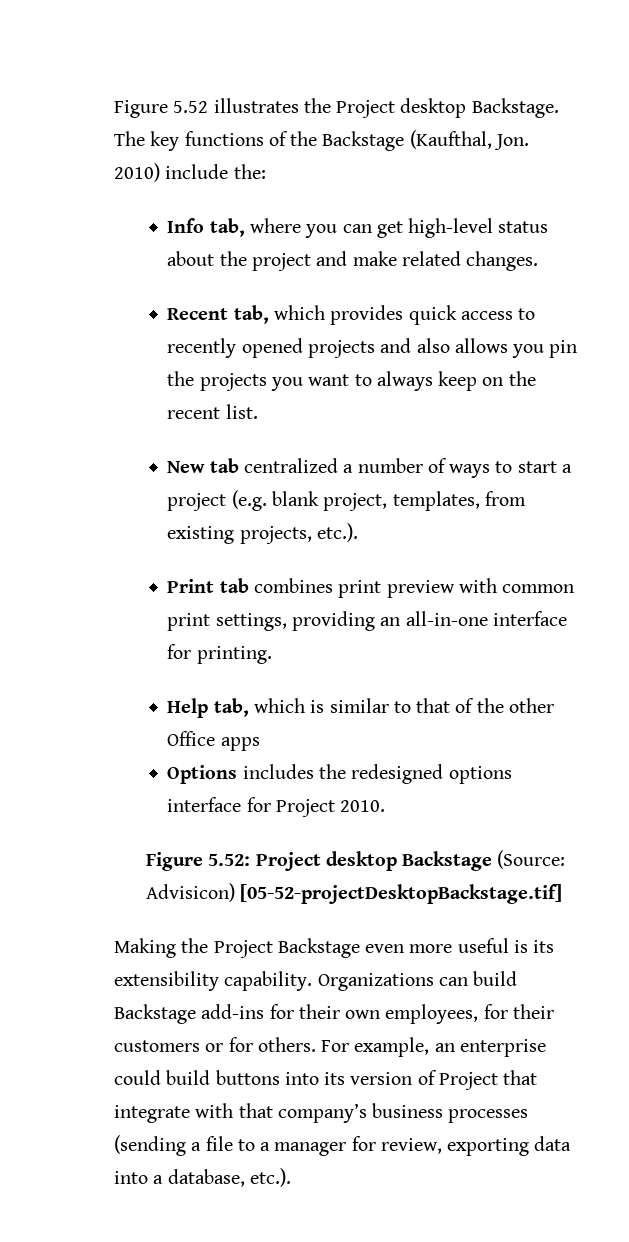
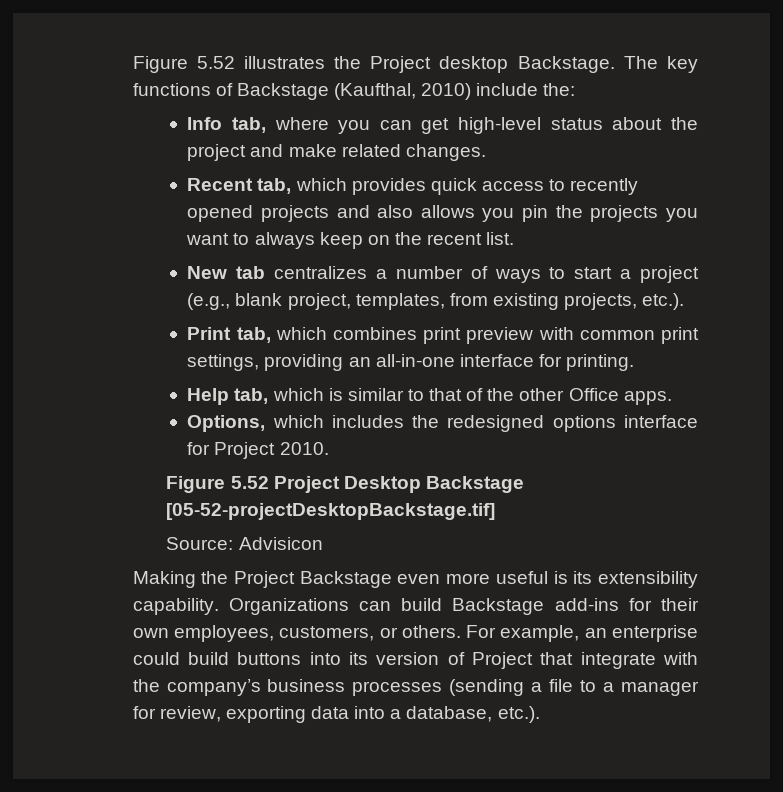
[290,131,318,146] the -> (233, 89) none
[493,134,529,150] Jon. -> (416, 91) none
[243,458,338,473] centralized -> [274,266,368,279] centralizes
[231,490,267,511] (e.g. -> [187,293,231,310] (e.g.,
[219,578,249,593] tab -> [236,327,327,343] tab, which
[220,737,260,751] [167,765,238,784] apps // Options -> [623,391,672,405] [187,415,324,432] apps. // Options, which
[208,850,566,871] [145,883,235,902] 5.52: Project desktop Backstage (Source: Advisicon) -> [230,476,524,493] 5.52 Project Desktop Backstage
(563, 894) none -> [166,537,323,550] // Source: Advisicon
[483,1004,554,1019] [113,1037,253,1052] for their customers or for -> [279,626,398,641] customers, or
[238,1103,273,1118] that -> [132,679,160,692] the

